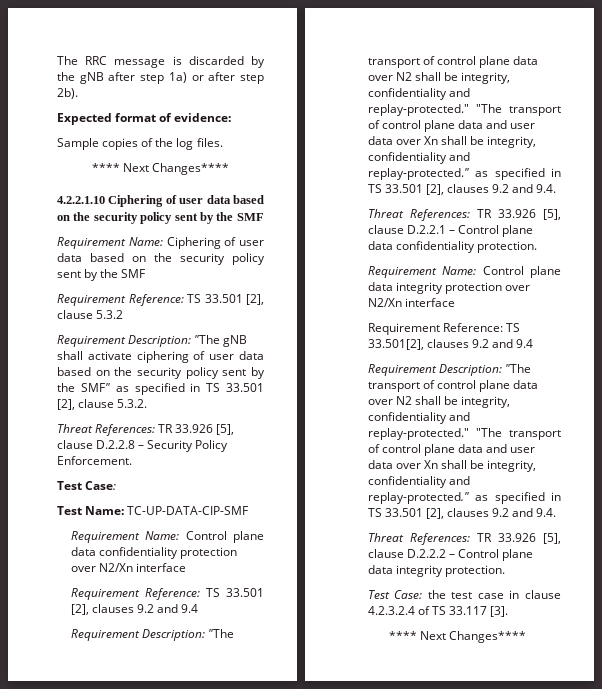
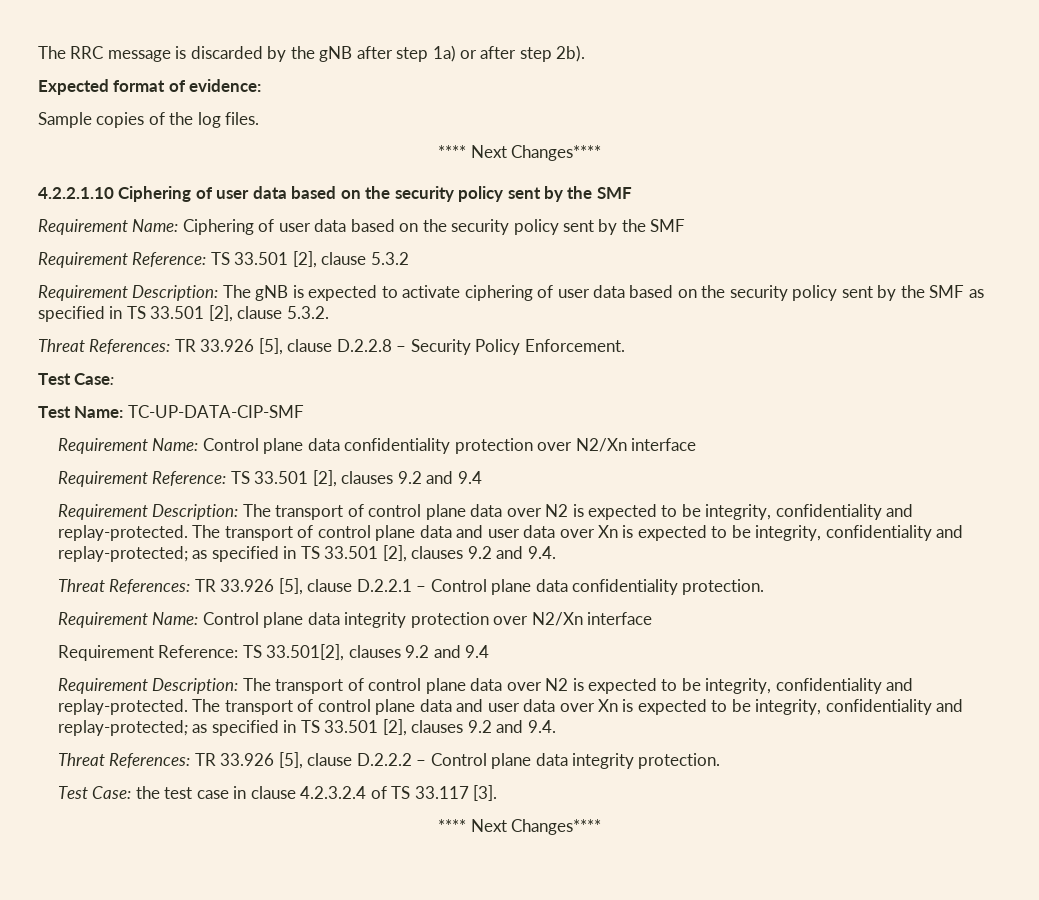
[194,335,248,347] [57,351,83,360] "The gNB shall -> [222,285,398,301] The gNB is expected to
[80,383,110,392] SMF" -> [929,285,965,298] SMF
[207,629,234,638] [367,56,538,68] [367,72,510,84] [367,88,470,100] [367,104,502,116] "The transport of control plane data over N2 shall be integrity, confidentiality and replay-protected." "The -> [242,504,914,520] [57,525,221,541] The transport of control plane data over N2 is expected to be integrity, confidentiality and replay-protected. The
[440,136,537,148] [367,152,470,164] [367,168,469,180] shall be integrity, confidentiality and replay-protected." -> [622,525,964,541] [57,546,188,562] is expected to be integrity, confidentiality and replay-protected;
[504,364,531,373] [367,380,538,392] [367,396,510,408] [367,412,470,424] [367,428,502,440] "The transport of control plane data over N2 shall be integrity, confidentiality and replay-protected." "The -> [242,678,914,694] [57,699,221,715] The transport of control plane data over N2 is expected to be integrity, confidentiality and replay-protected. The
[440,460,537,472] [367,476,470,488] [367,492,469,504] shall be integrity, confidentiality and replay-protected." -> [622,699,964,715] [57,720,188,736] is expected to be integrity, confidentiality and replay-protected;

